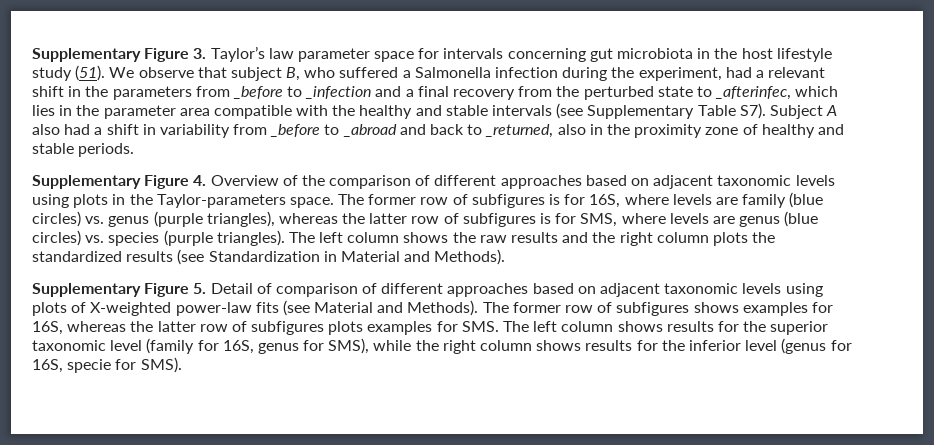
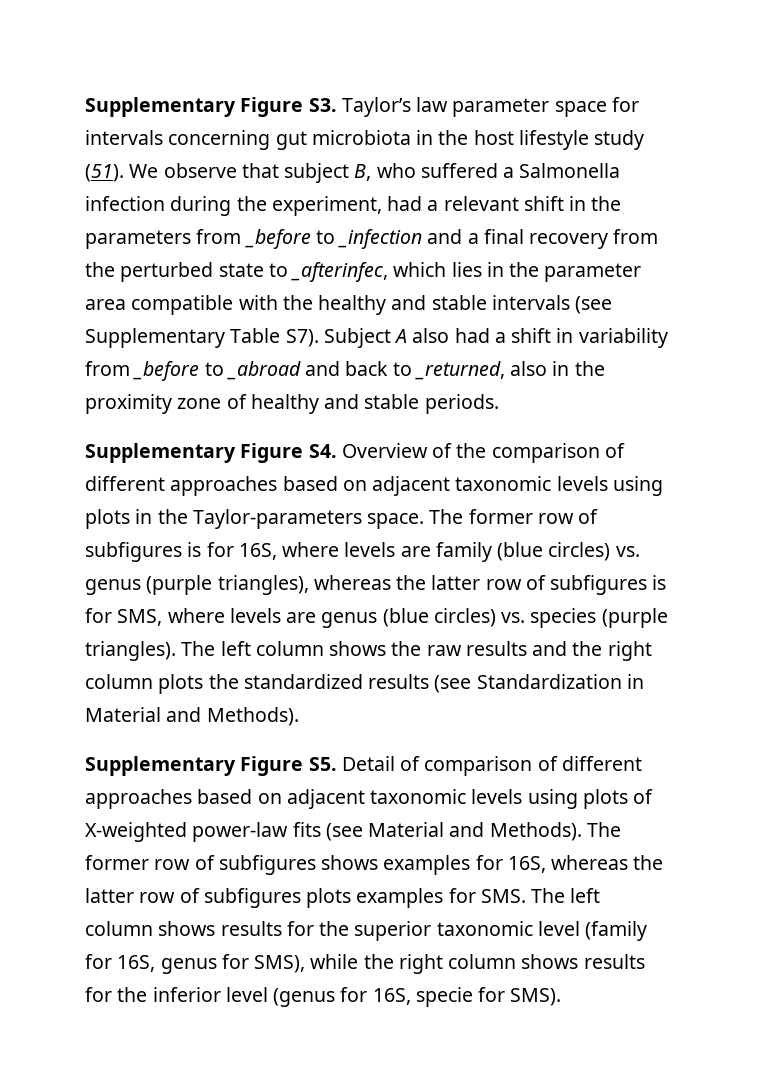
[32,48,207,62] Supplementary Figure 3. -> [85,97,337,117] Supplementary Figure S3.
[193,175,207,186] 4. -> [308,444,337,458] S4.
[193,283,207,294] 5. -> [308,757,337,771] S5.

